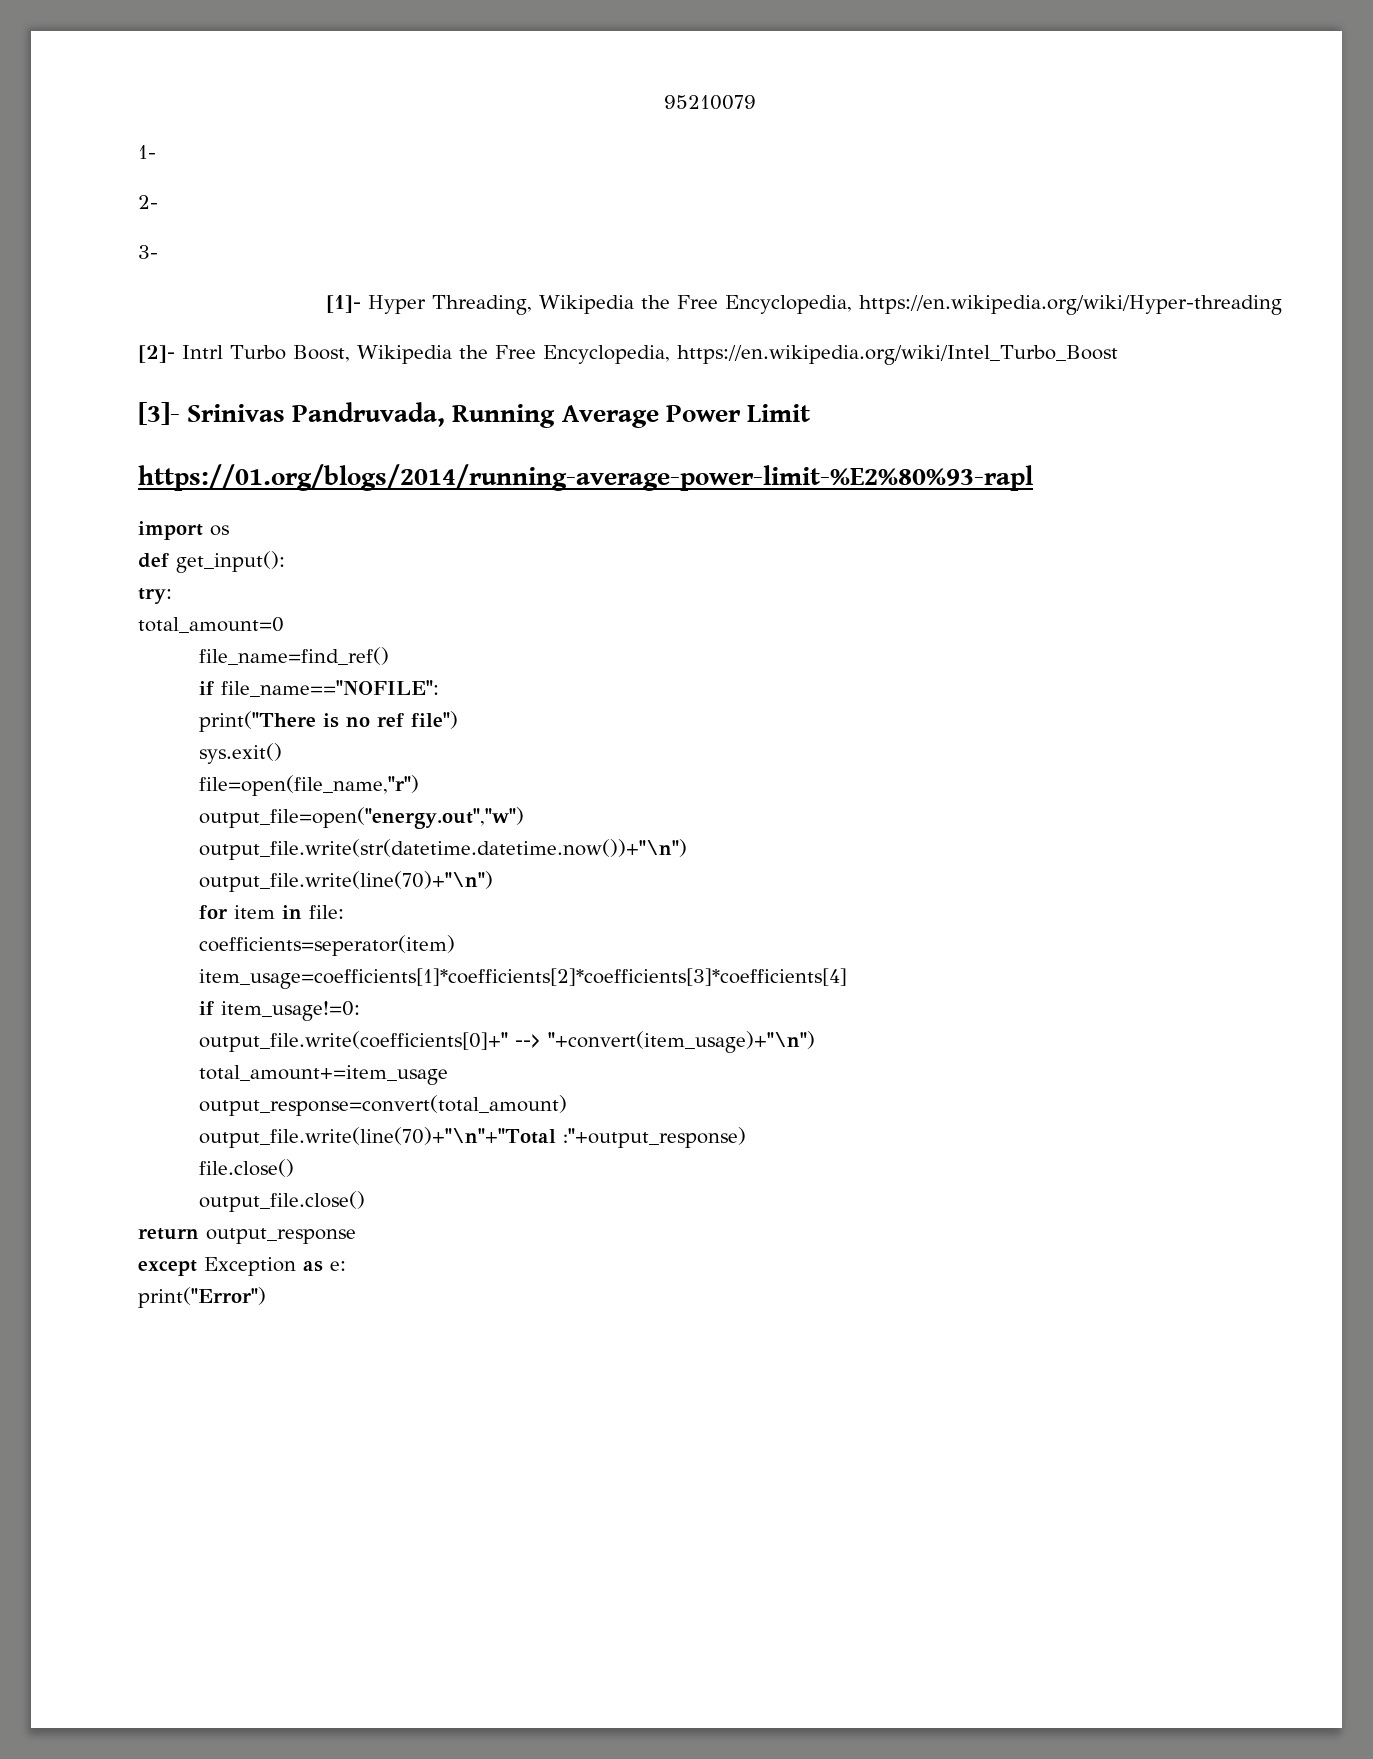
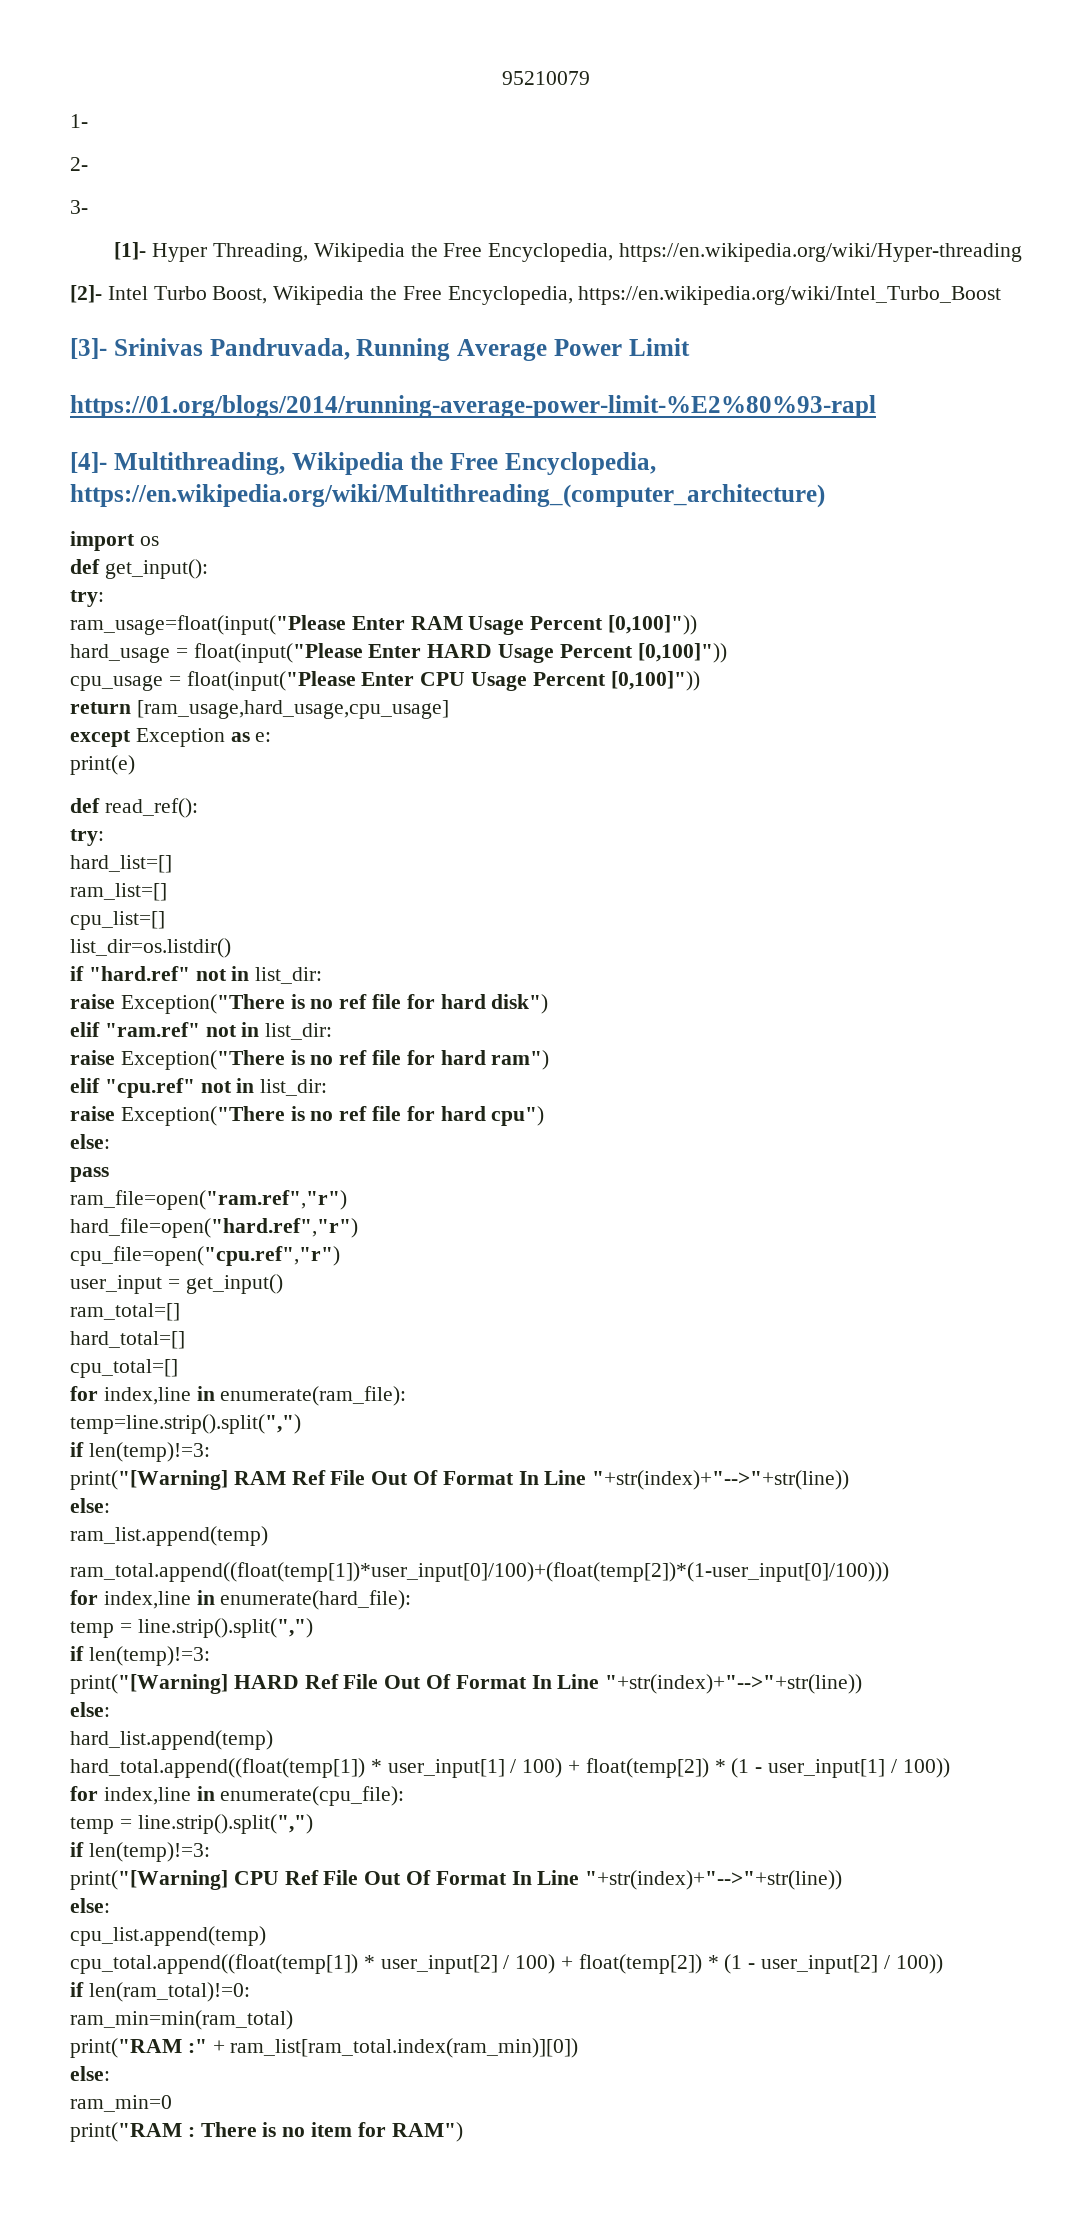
[182,345,223,359] Intrl -> [107,286,148,300] Intel
(1033, 477) none -> [70,452,656,475] [70,484,825,508] // [4]- Multithreading, Wikipedia the Free Encyclopedia, https://en.wikipedia.org/wiki/Multithreading_(computer_architecture)
[138,617,284,633] [199,647,390,665] [199,680,440,697] [199,711,459,732] [199,743,283,764] [199,775,420,796] [199,807,525,829] [199,839,688,860] [199,871,494,892] [199,905,345,919] [199,935,456,956] [199,968,848,989] [199,1001,361,1021] [199,1031,816,1053] [199,1065,449,1085] [199,1095,568,1116] [199,1127,747,1148] [199,1159,295,1177] [199,1191,366,1212] total_amount=0 // file_name=find_ref() // if file_name=="NOFILE": // print("There is no ref file") // sys.exit() // file=open(file_name,"r") // output_file=open("energy.out","w") // output_file.write(str(datetime.datetime.now())+"\n") // output_file.write(line(70)+"\n") // for item in file: // coefficients=seperator(item) // item_usage=coefficients[1]*coefficients[2]*coefficients[3]*coefficients[4] // if item_usage!=0: // output_file.write(coefficients[0]+" --> "+convert(item_usage)+"\n") // total_amount+=item_usage // output_response=convert(total_amount) // output_file.write(line(70)+"\n"+"Total :"+output_response) // file.close() // output_file.close() -> [70,615,698,635] [70,643,727,663] [70,671,700,691] ram_usage=float(input("Please Enter RAM Usage Percent [0,100]")) // hard_usage = float(input("Please Enter HARD Usage Percent [0,100]")) // cpu_usage = float(input("Please Enter CPU Usage Percent [0,100]"))
[206,1228,356,1244] output_response -> [136,700,449,719] [ram_usage,hard_usage,cpu_usage]
[138,1287,266,1308] print("Error") -> [70,755,135,775] [70,798,198,818] [70,829,104,846] [70,855,172,873] [70,883,167,901] [70,911,165,930] [70,938,231,958] [70,966,323,984] [70,994,549,1014] [70,1022,333,1040] [70,1050,550,1070] [70,1078,328,1098] [70,1106,545,1126] [70,1134,110,1149] [70,1167,109,1182] [70,1190,347,1210] [70,1218,358,1238] [70,1246,340,1266] [70,1274,283,1294] [70,1303,180,1321] [70,1331,185,1349] [70,1359,178,1378] [70,1386,407,1406] [70,1414,301,1434] [70,1442,210,1462] [70,1470,850,1490] [70,1498,110,1513] [70,1526,268,1546] [70,1562,889,1582] [70,1590,412,1610] [70,1618,313,1638] [70,1646,210,1666] [70,1674,863,1694] [70,1702,110,1717] [70,1730,273,1750] [70,1758,950,1778] [70,1786,405,1806] [70,1814,313,1834] [70,1842,210,1862] [70,1870,843,1890] [70,1898,110,1913] [70,1926,266,1946] [70,1954,943,1974] [70,1982,250,2002] [70,2010,293,2030] [70,2038,579,2058] [70,2066,110,2081] [70,2095,172,2112] [70,2122,463,2142] print(e) // def read_ref(): // try: // hard_list=[] // ram_list=[] // cpu_list=[] // list_dir=os.listdir() // if "hard.ref" not in list_dir: // raise Exception("There is no ref file for hard disk") // elif "ram.ref" not in list_dir: // raise Exception("There is no ref file for hard ram") // elif "cpu.ref" not in list_dir: // raise Exception("There is no ref file for hard cpu") // else: // pass // ram_file=open("ram.ref","r") // hard_file=open("hard.ref","r") // cpu_file=open("cpu.ref","r") // user_input = get_input() // ram_total=[] // hard_total=[] // cpu_total=[] // for index,line in enumerate(ram_file): // temp=line.strip().split(",") // if len(temp)!=3: // print("[Warning] RAM Ref File Out Of Format In Line "+str(index)+"-->"+str(line)) // else: // ram_list.append(temp) // ram_total.append((float(temp[1])*user_input[0]/100)+(float(temp[2])*(1-user_input[0]/100))) // for index,line in enumerate(hard_file): // temp = line.strip().split(",") // if len(temp)!=3: // print("[Warning] HARD Ref File Out Of Format In Line "+str(index)+"-->"+str(line)) // else: // hard_list.append(temp) // hard_total.append((float(temp[1]) * user_input[1] / 100) + float(temp[2]) * (1 - user_input[1] / 100)) // for index,line in enumerate(cpu_file): // temp = line.strip().split(",") // if len(temp)!=3: // print("[Warning] CPU Ref File Out Of Format In Line "+str(index)+"-->"+str(line)) // else: // cpu_list.append(temp) // cpu_total.append((float(temp[1]) * user_input[2] / 100) + float(temp[2]) * (1 - user_input[2] / 100)) // if len(ram_total)!=0: // ram_min=min(ram_total) // print("RAM :" + ram_list[ram_total.index(ram_min)][0]) // else: // ram_min=0 // print("RAM : There is no item for RAM")

